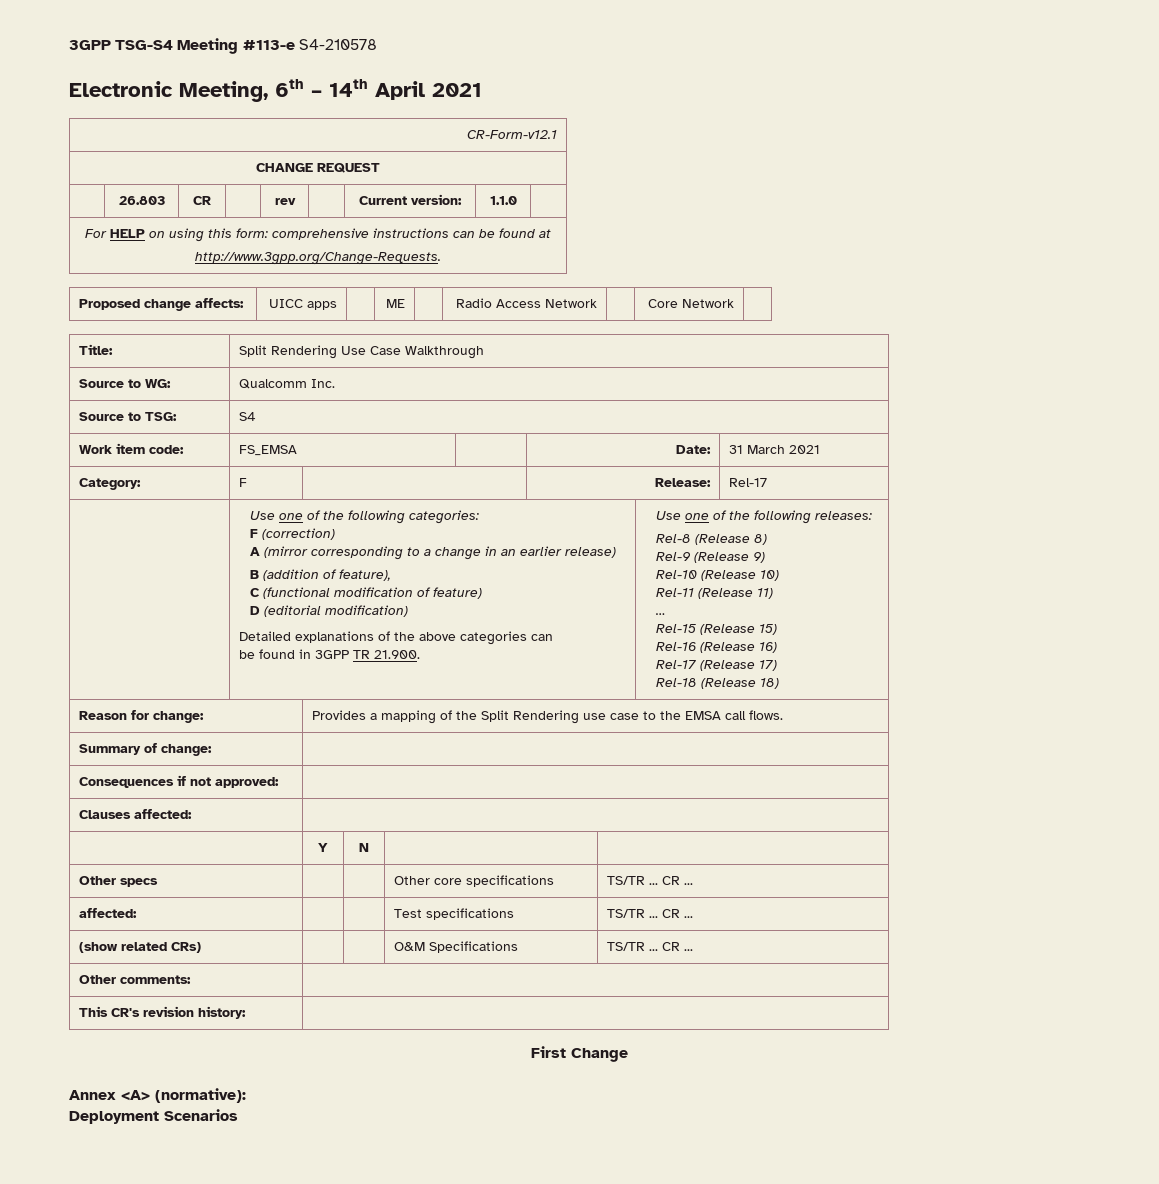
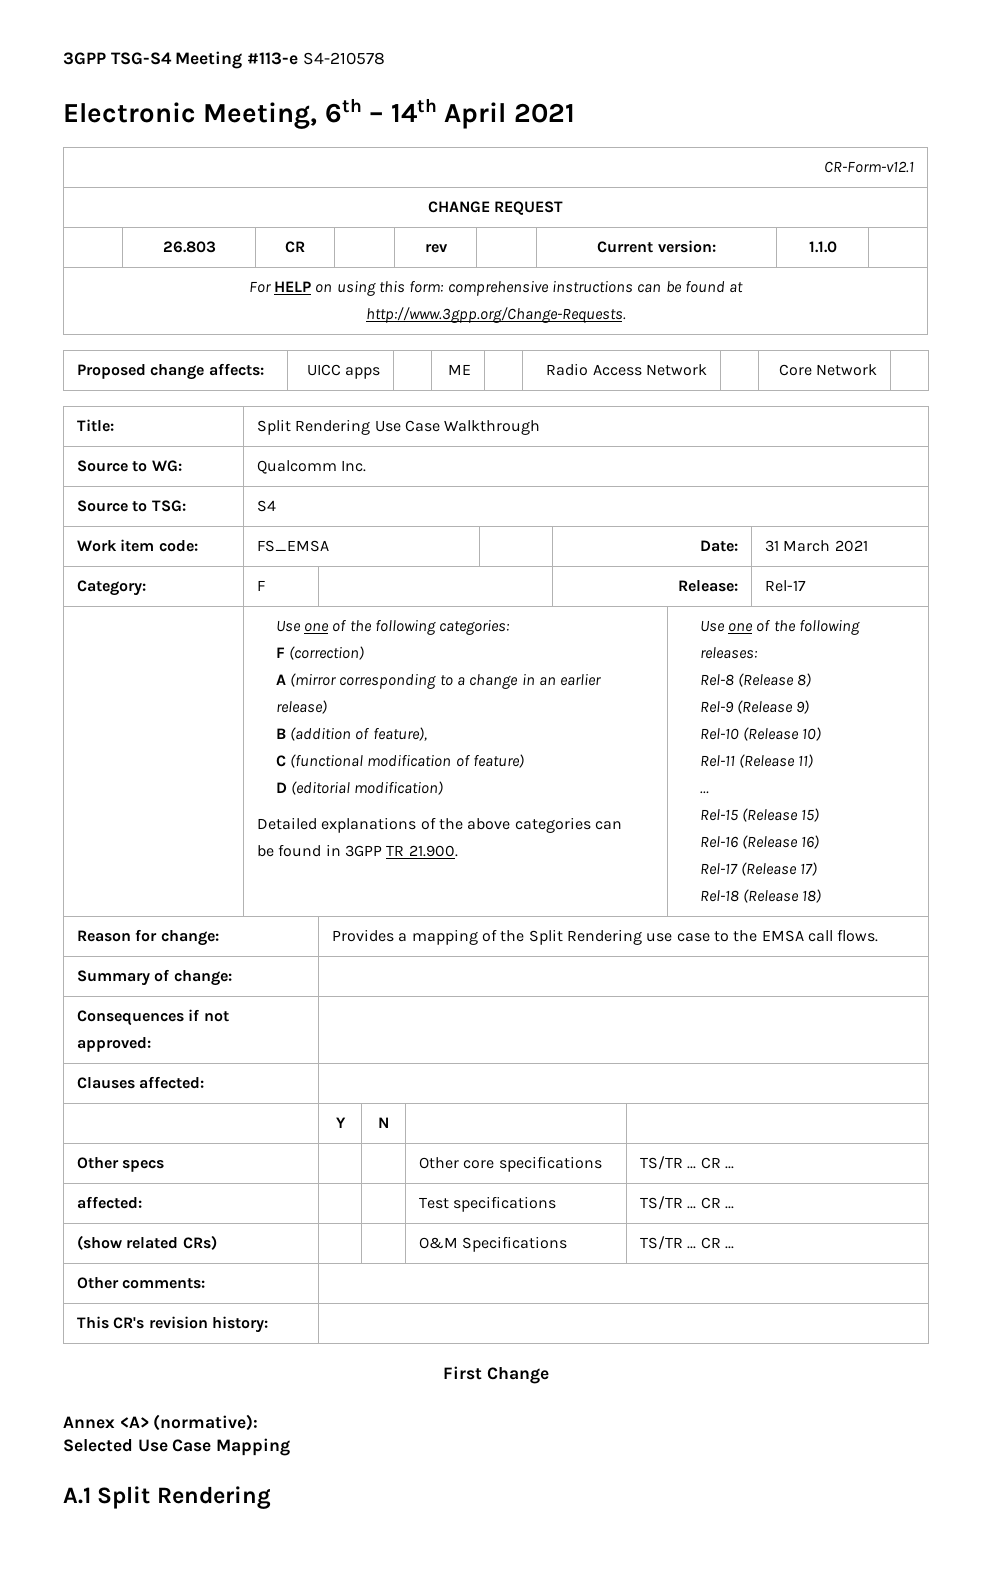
[69,1109,238,1124] Deployment Scenarios -> [63,1438,291,1456] [63,1486,271,1509] Selected Use Case Mapping // A.1 Split Rendering

